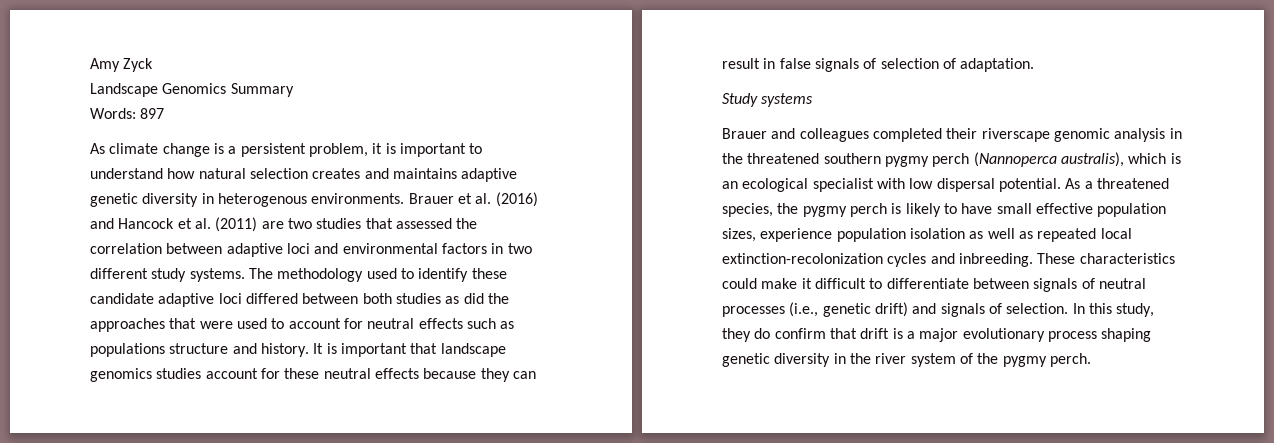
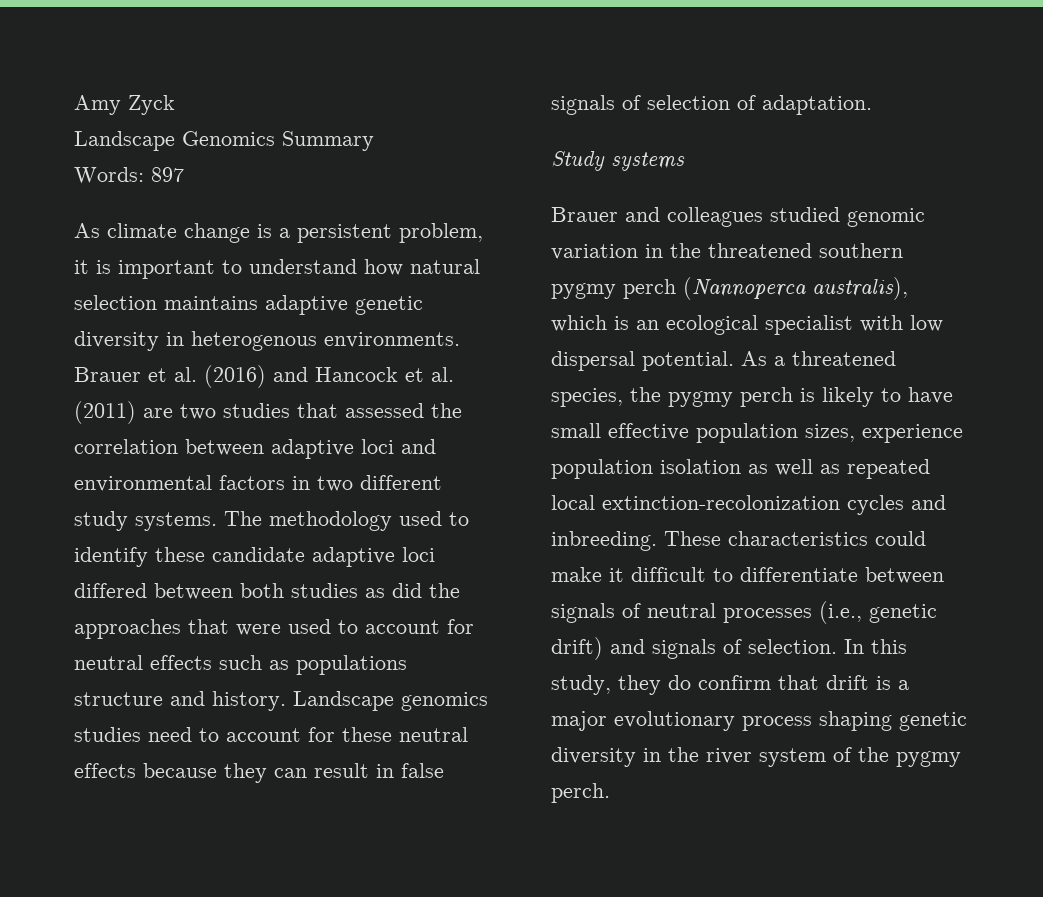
[312,168,389,179] creates and -> (157, 302) none
[313,343,506,357] [90,368,202,382] It is important that landscape genomics studies -> [293,691,488,711] [74,727,219,742] Landscape genomics studies need to
[872,128,1166,142] completed their riverscape genomic analysis -> [770,207,925,227] [551,244,638,260] studied genomic variation

